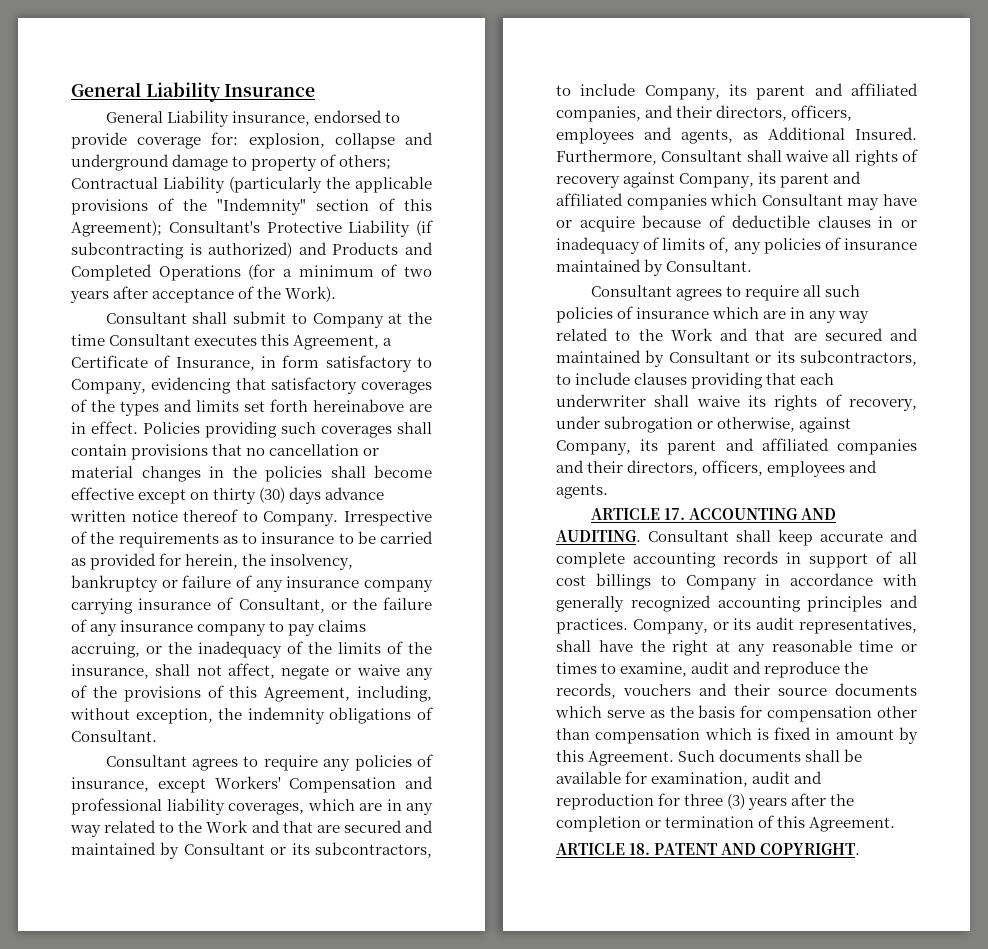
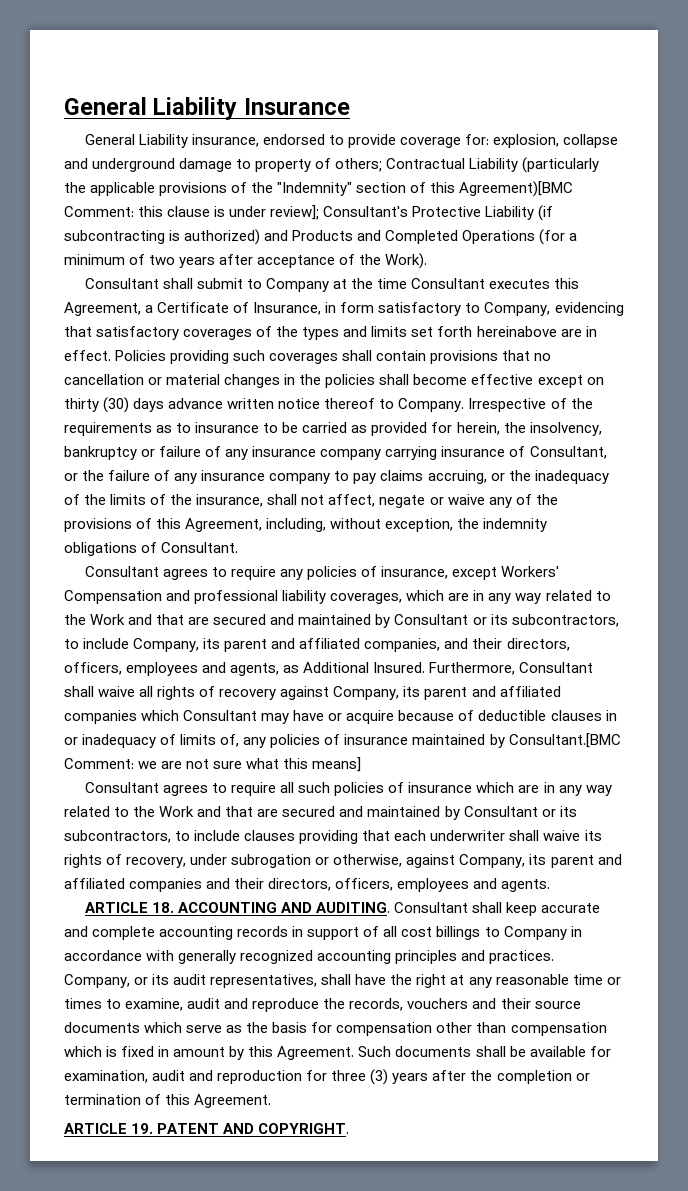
[71,220,162,237] Agreement); -> [459,181,574,197] [64,205,320,220] Agreement)[BMC Comment: this clause is under review];
[666,260,753,272] Consultant. -> [508,733,621,748] [64,757,362,772] Consultant.[BMC Comment: we are not sure what this means]
[663,508,685,520] 17. -> [152,902,175,913] 18.
[629,843,651,855] 18. -> [131,1123,154,1134] 19.

